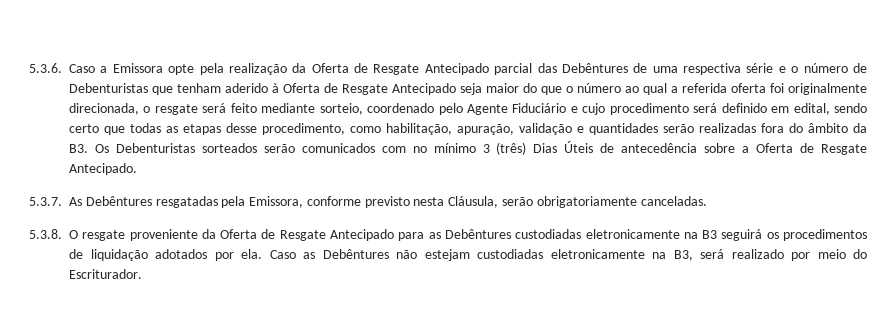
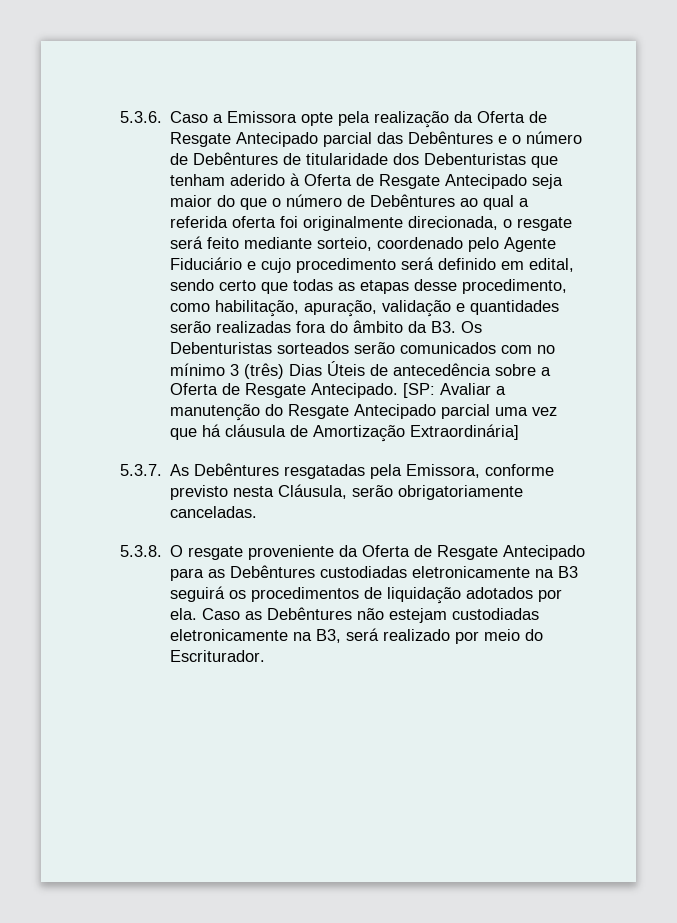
[633,63,868,75] de uma respectiva série e o número de -> [498,131,583,144] [170,152,420,165] e o número de Debêntures de titularidade dos
(621, 88) none -> [347,194,456,207] de Debêntures
(137, 169) none -> [403,383,507,398] [170,404,558,421] [170,424,520,442] [SP: Avaliar a manutenção do Resgate Antecipado parcial uma vez que há cláusula de Amortização Extraordinária]

